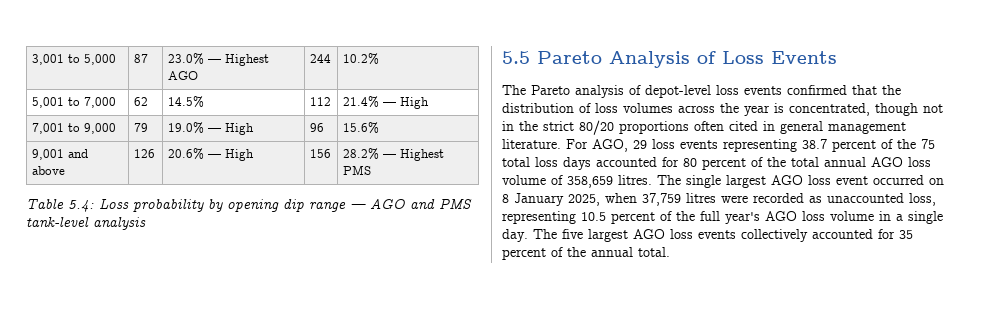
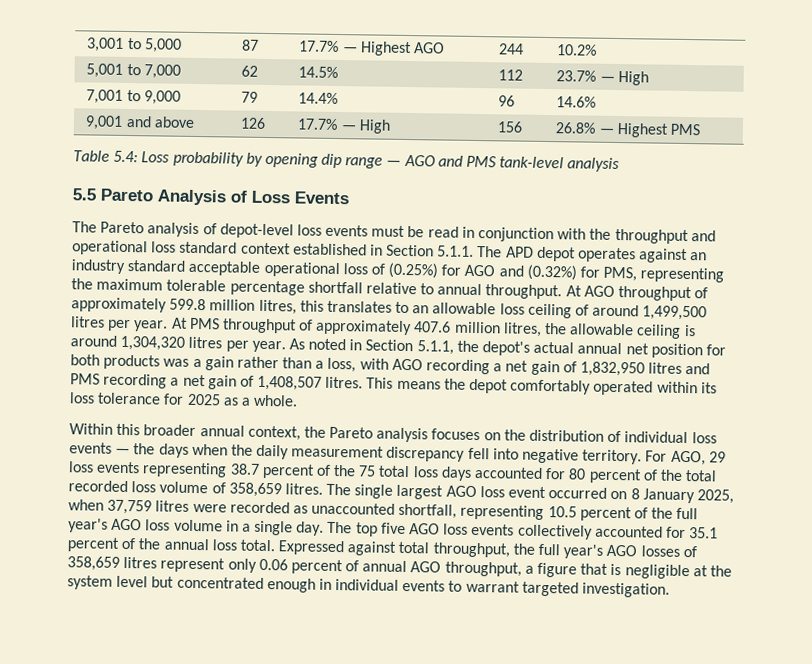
[167,53,204,65] 23.0% -> [299,40,340,53] 17.7%
[342,96,379,108] 21.4% -> [556,70,597,82] 23.7%
[167,122,254,135] 19.0% — High -> [298,92,339,105] 14.4%
[342,122,379,134] 15.6% -> [556,96,597,108] 14.6%
[167,148,204,160] 20.6% -> [297,118,339,131] 17.7%
[342,148,379,160] 28.2% -> [555,122,597,134] 26.8%
[787,85,901,95] [502,103,943,116] [502,120,906,135] [502,139,561,149] confirmed that the distribution of loss volumes across the year is concentrated, though not in the strict 80/20 proportions often cited in general management literature. -> [371,225,716,245] [72,240,708,264] [71,259,725,283] [71,278,709,302] [71,297,708,321] [71,316,696,339] [70,335,726,359] [70,354,711,377] [70,373,717,396] [69,392,299,407] [69,423,717,444] [69,442,643,465] must be read in conjunction with the throughput and operational loss standard context established in Section 5.1.1. The APD depot operates against an industry standard acceptable operational loss of (0.25%) for AGO and (0.32%) for PMS, representing the maximum tolerable percentage shortfall relative to annual throughput. At AGO throughput of approximately 599.8 million litres, this translates to an allowable loss ceiling of around 1,499,500 litres per year. At PMS throughput of approximately 407.6 million litres, the allowable ceiling is around 1,304,320 litres per year. As noted in Section 5.1.1, the depot's actual annual net position for both products was a gain rather than a loss, with AGO recording a net gain of 1,832,950 litres and PMS recording a net gain of 1,408,507 litres. This means the depot comfortably operated within its loss tolerance for 2025 as a whole. // Within this broader annual context, the Pareto analysis focuses on the distribution of individual loss events — the days when the daily measurement discrepancy fell into negative territory.
[824,157,903,167] annual AGO -> [68,480,128,493] recorded
[909,193,936,206] loss, -> [398,503,458,519] shortfall,
[562,229,628,242] five largest -> [355,522,406,537] top five
[899,230,913,239] 35 -> [689,527,719,539] 35.1
[638,247,670,257] total. -> [211,539,697,559] [67,556,732,580] [67,575,671,598] loss total. Expressed against total throughput, the full year's AGO losses of 358,659 litres represent only 0.06 percent of annual AGO throughput, a figure that is negligible at the system level but concentrated enough in individual events to warrant targeted investigation.

